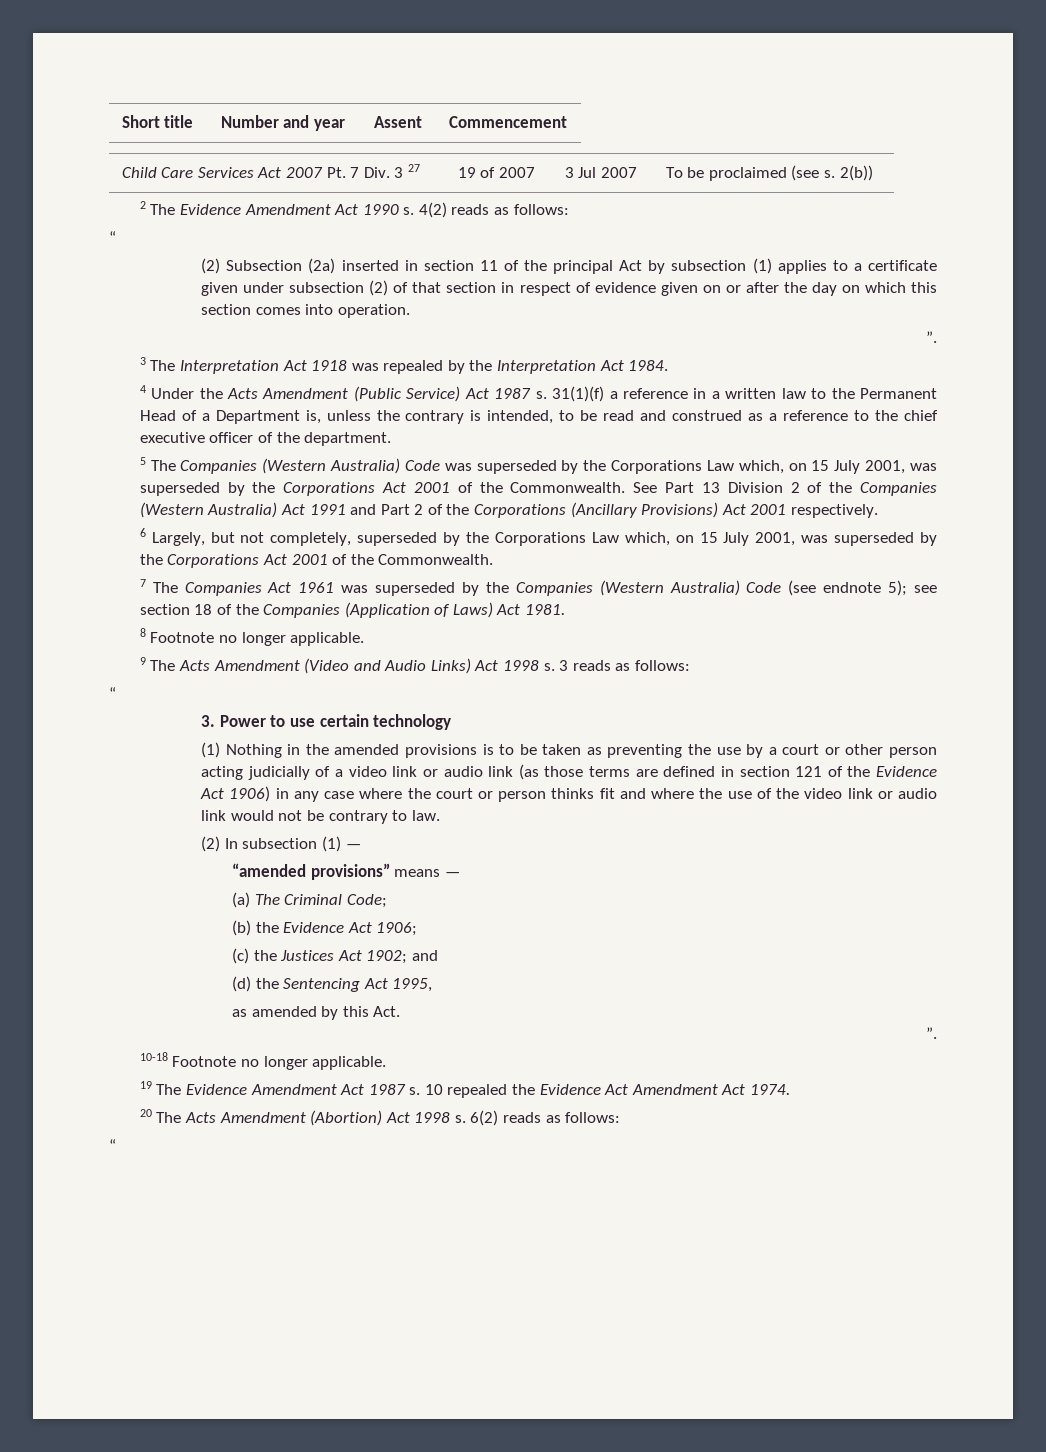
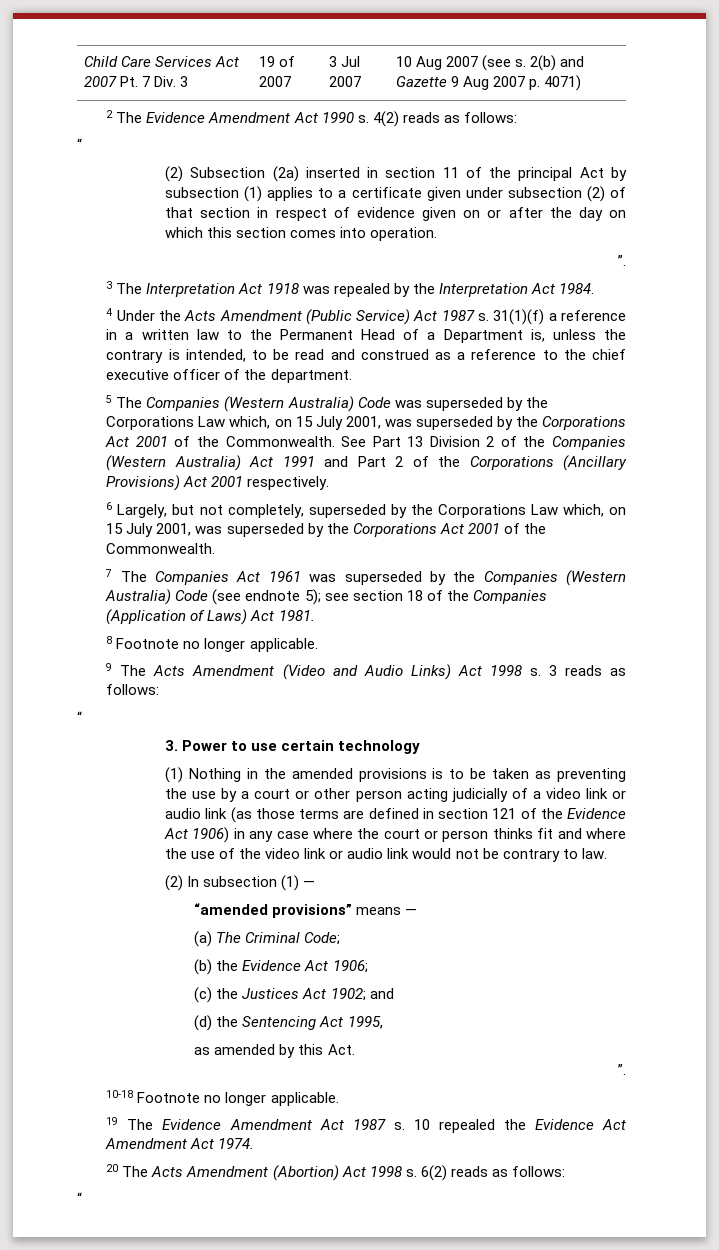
[121,115,194,128] [220,115,345,131] [373,116,422,128] [448,116,567,128] Short title | Number and year | Assent | Commencement // -> (83, 61) none
[408,164,421,172] 27 -> (189, 81) none
[665,165,873,181] To be proclaimed (see s. 2(b)) -> [395,55,585,71] [395,75,582,91] 10 Aug 2007 (see s. 2(b) and Gazette 9 Aug 2007 p. 4071)

